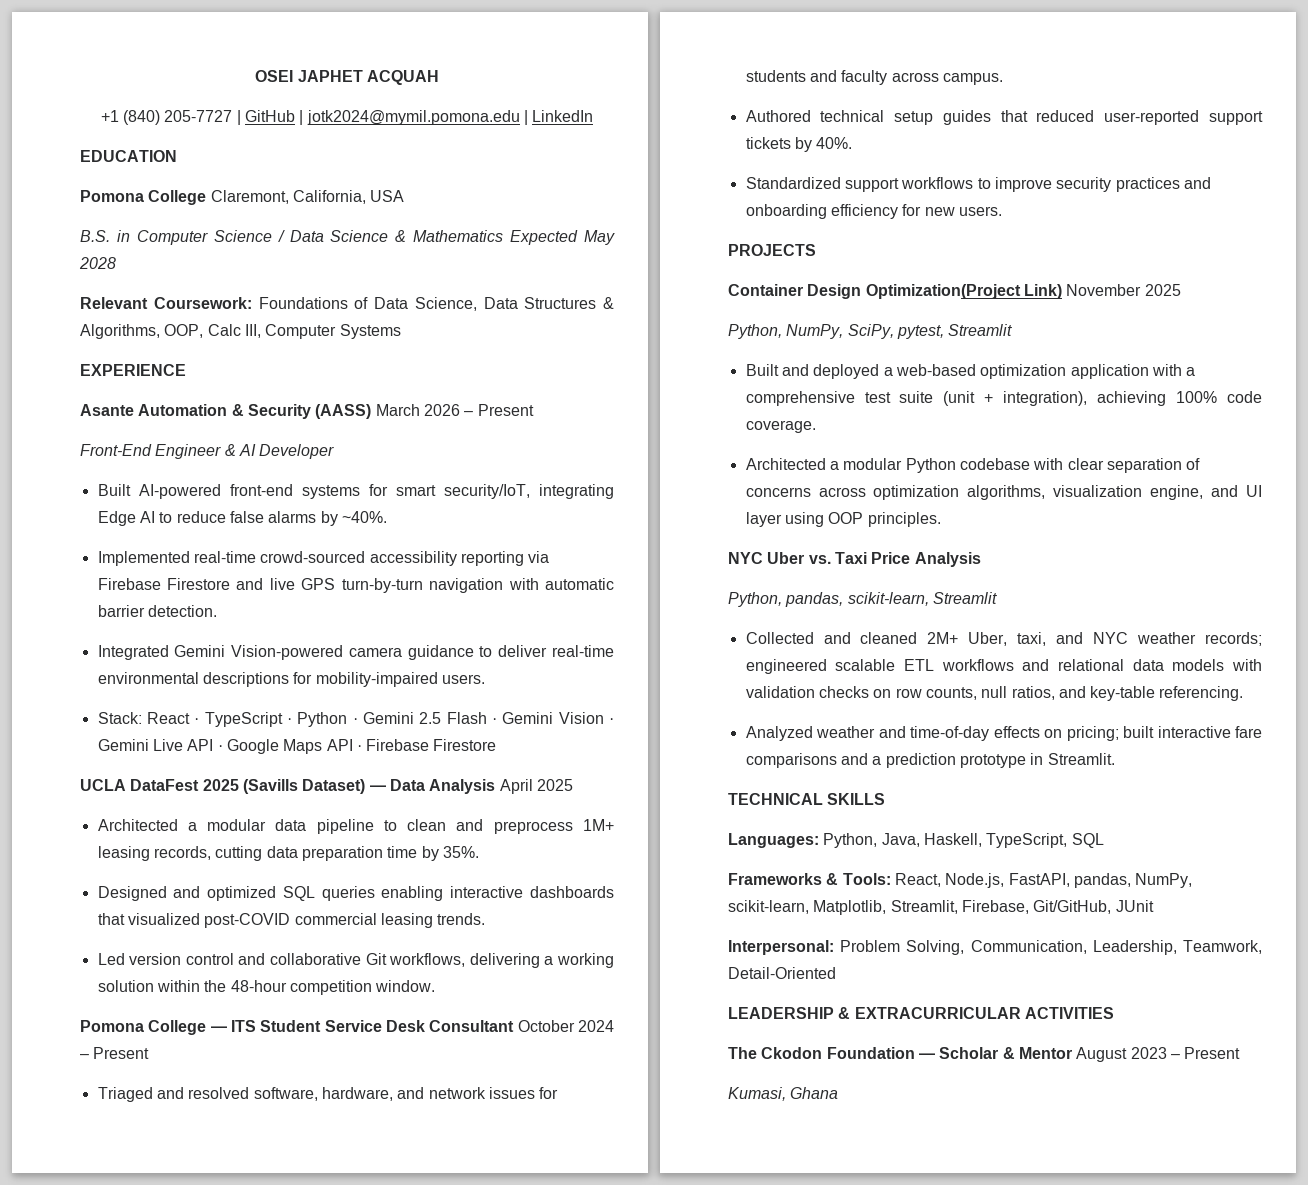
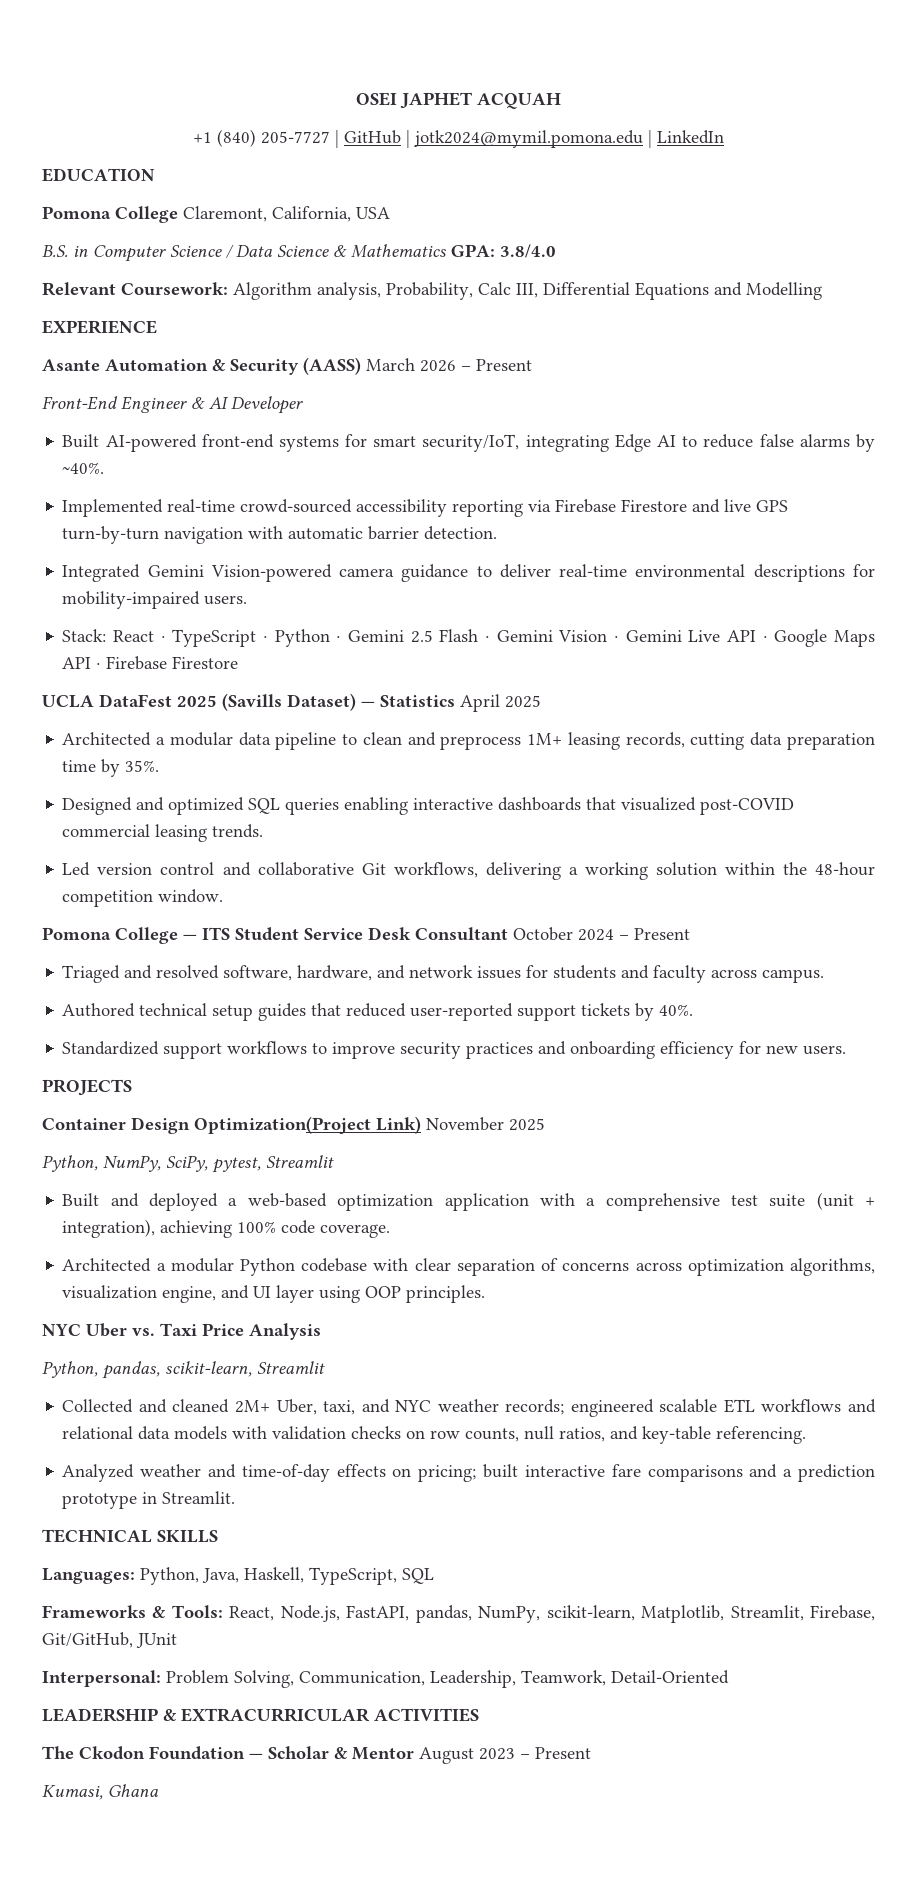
[510,230,615,245] [79,257,116,269] Expected May 2028 -> [451,244,556,258] GPA: 3.8/4.0
[258,297,614,311] [80,324,401,339] Foundations of Data Science, Data Structures & Algorithms, OOP, Calc III, Computer Systems -> [233,282,822,300] Algorithm analysis, Probability, Calc III, Differential Equations and Modelling
[389,779,496,794] Data Analysis -> [380,695,455,707] Statistics

